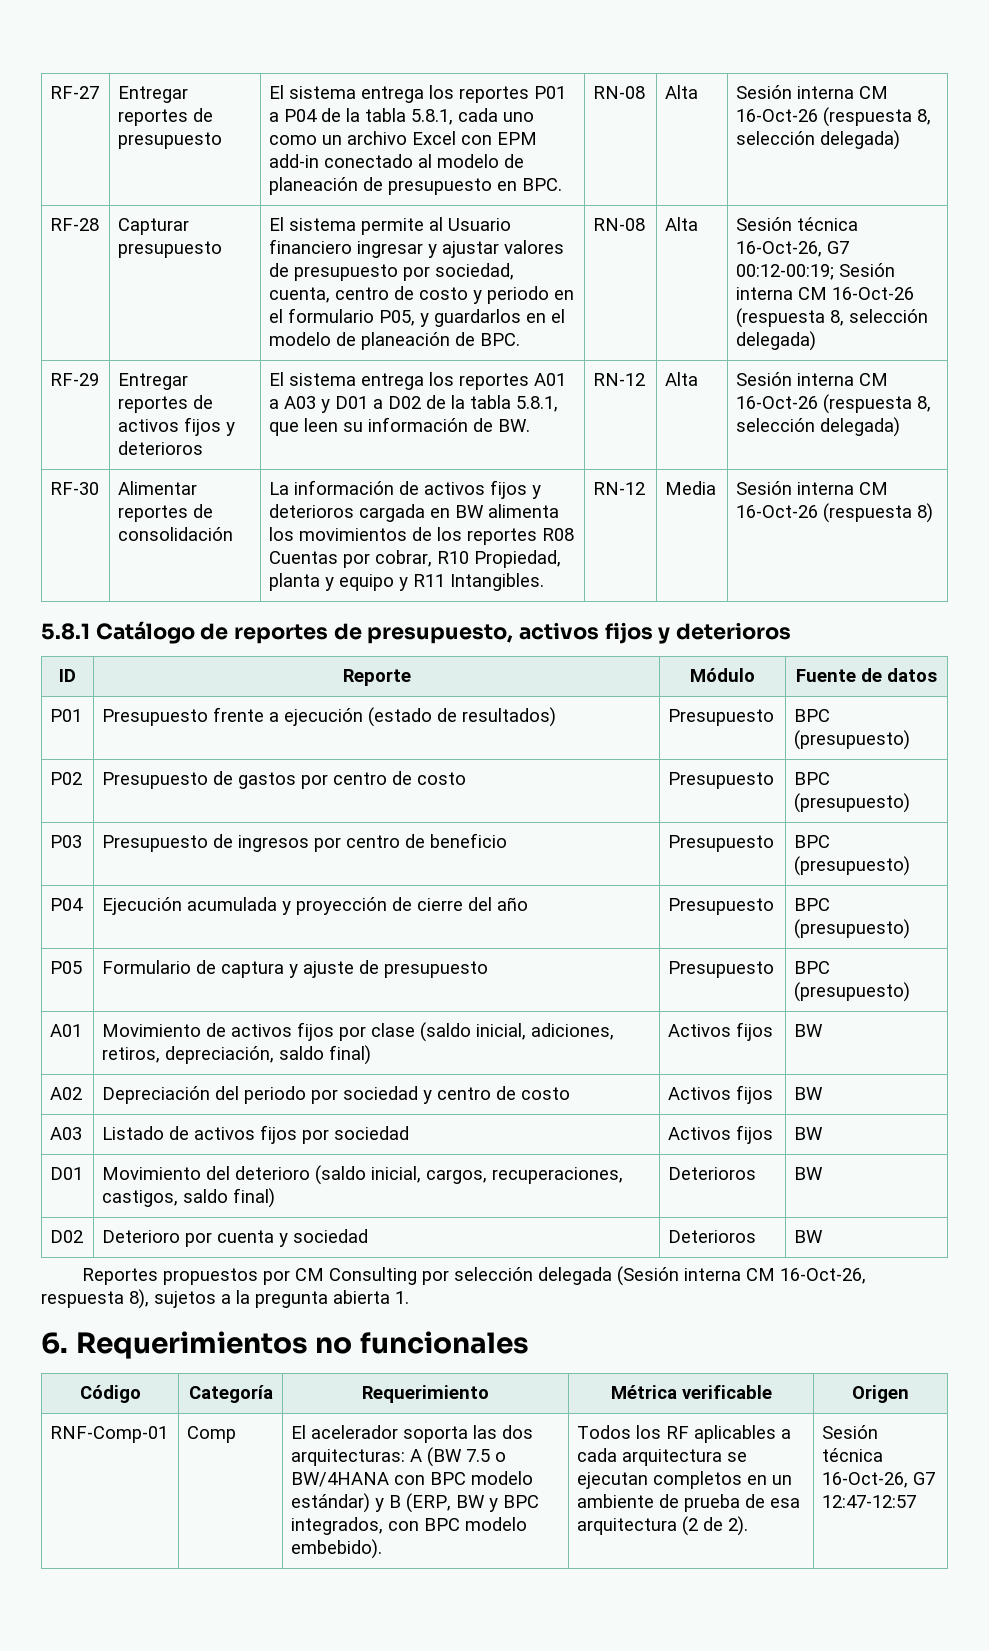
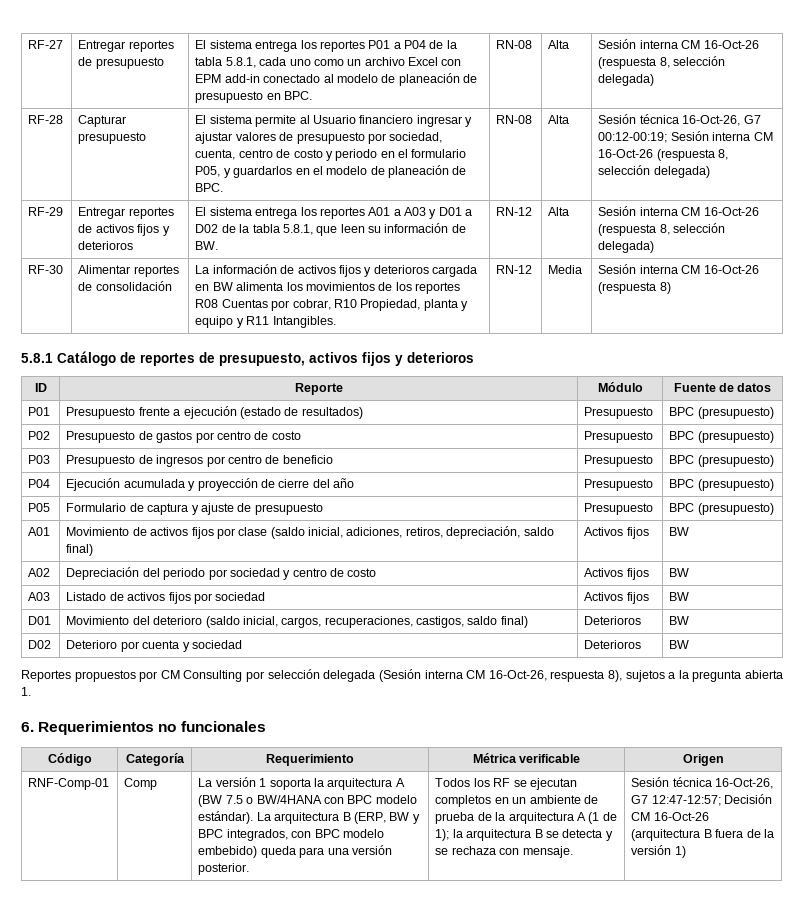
[291,1425,534,1443] [291,1449,406,1466] El acelerador soporta las dos arquitecturas: -> [198,777,393,790] La versión 1 soporta la arquitectura
[291,1493,385,1513] estándar) y -> [198,811,340,824] estándar). La arquitectura
[291,1539,383,1559] embebido). -> [198,845,392,858] [198,863,250,875] embebido) queda para una versión posterior.
[694,1425,792,1443] [577,1448,723,1466] aplicables a cada arquitectura -> (511, 782) none
[770,1498,801,1508] [577,1516,749,1536] [822,1425,879,1439] [822,1448,884,1462] [822,1472,936,1488] [822,1495,917,1508] esa arquitectura (2 de 2). | Sesión técnica 16-Oct-26, G7 12:47-12:57 -> [495,812,617,824] [435,829,613,841] [435,846,573,858] [631,777,774,789] [631,794,773,806] [631,812,709,821] [631,829,774,841] [631,845,686,858] la arquitectura A (1 de 1); la arquitectura B se detecta y se rechaza con mensaje. | Sesión técnica 16-Oct-26, G7 12:47-12:57; Decisión CM 16-Oct-26 (arquitectura B fuera de la versión 1)

